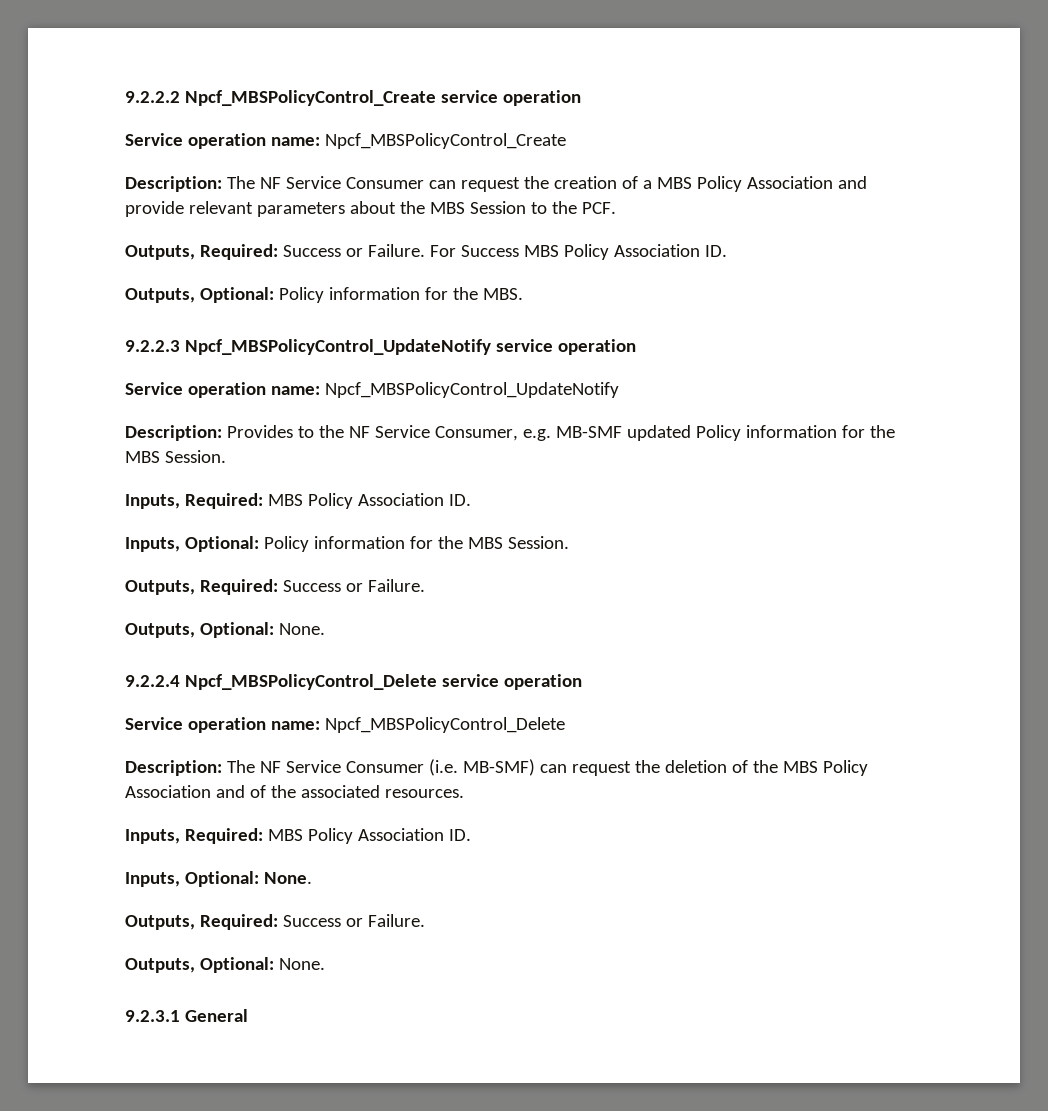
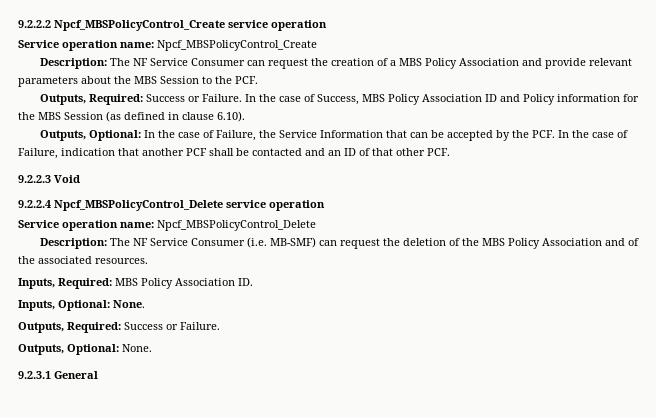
[429,244,727,260] [125,287,523,303] [125,339,636,355] [125,382,619,398] [125,425,895,441] [125,450,226,463] [125,493,471,509] [125,536,569,552] [125,579,425,595] [125,622,325,638] For Success MBS Policy Association ID. // Outputs, Optional: Policy information for the MBS. // 9.2.2.3 Npcf_MBSPolicyControl_UpdateNotify service operation // Service operation name: Npcf_MBSPolicyControl_UpdateNotify // Description: Provides to the NF Service Consumer, e.g. MB-SMF updated Policy information for the MBS Session. // Inputs, Required: MBS Policy Association ID. // Inputs, Optional: Policy information for the MBS Session. // Outputs, Required: Success or Failure. // Outputs, Optional: None. -> [244,94,639,105] [18,111,245,122] [39,130,628,141] [18,148,450,159] [18,175,80,183] In the case of Success, MBS Policy Association ID and Policy information for the MBS Session (as defined in clause 6.10). // Outputs, Optional: In the case of Failure, the Service Information that can be accepted by the PCF. In the case of Failure, indication that another PCF shall be contacted and an ID of that other PCF. // 9.2.2.3 Void

